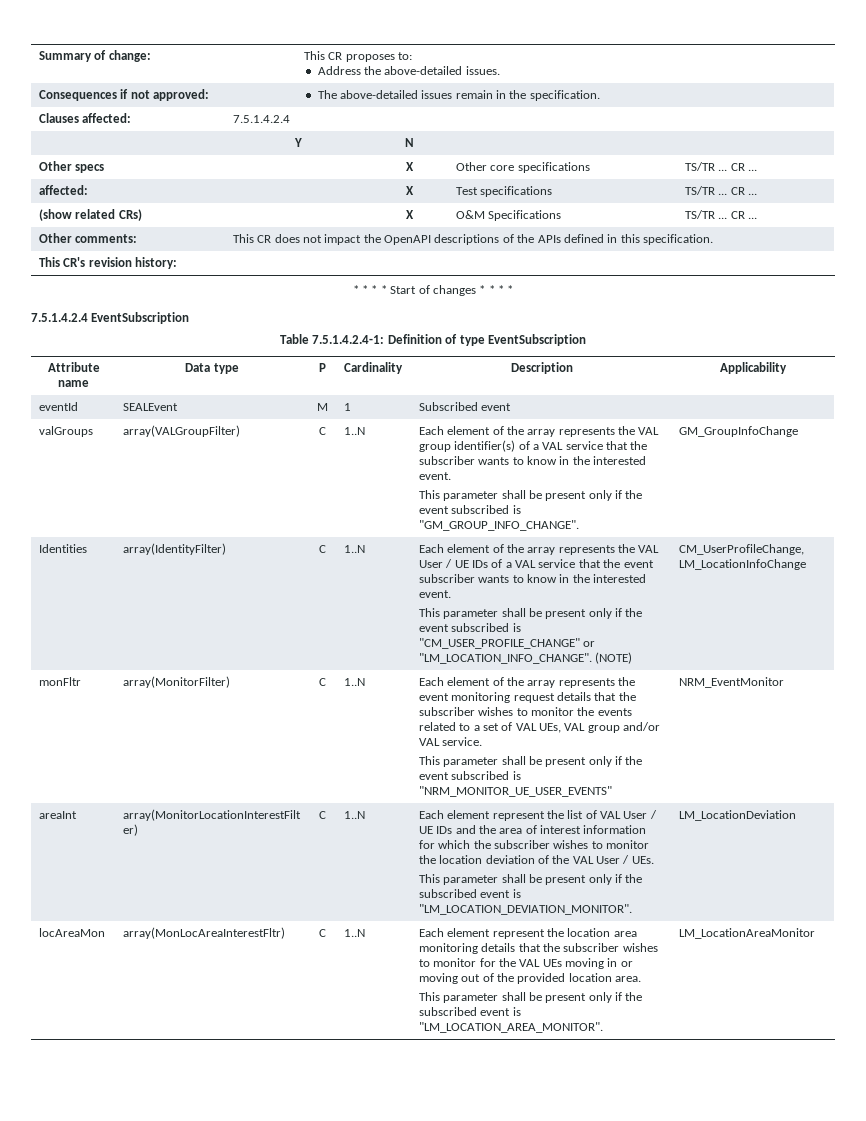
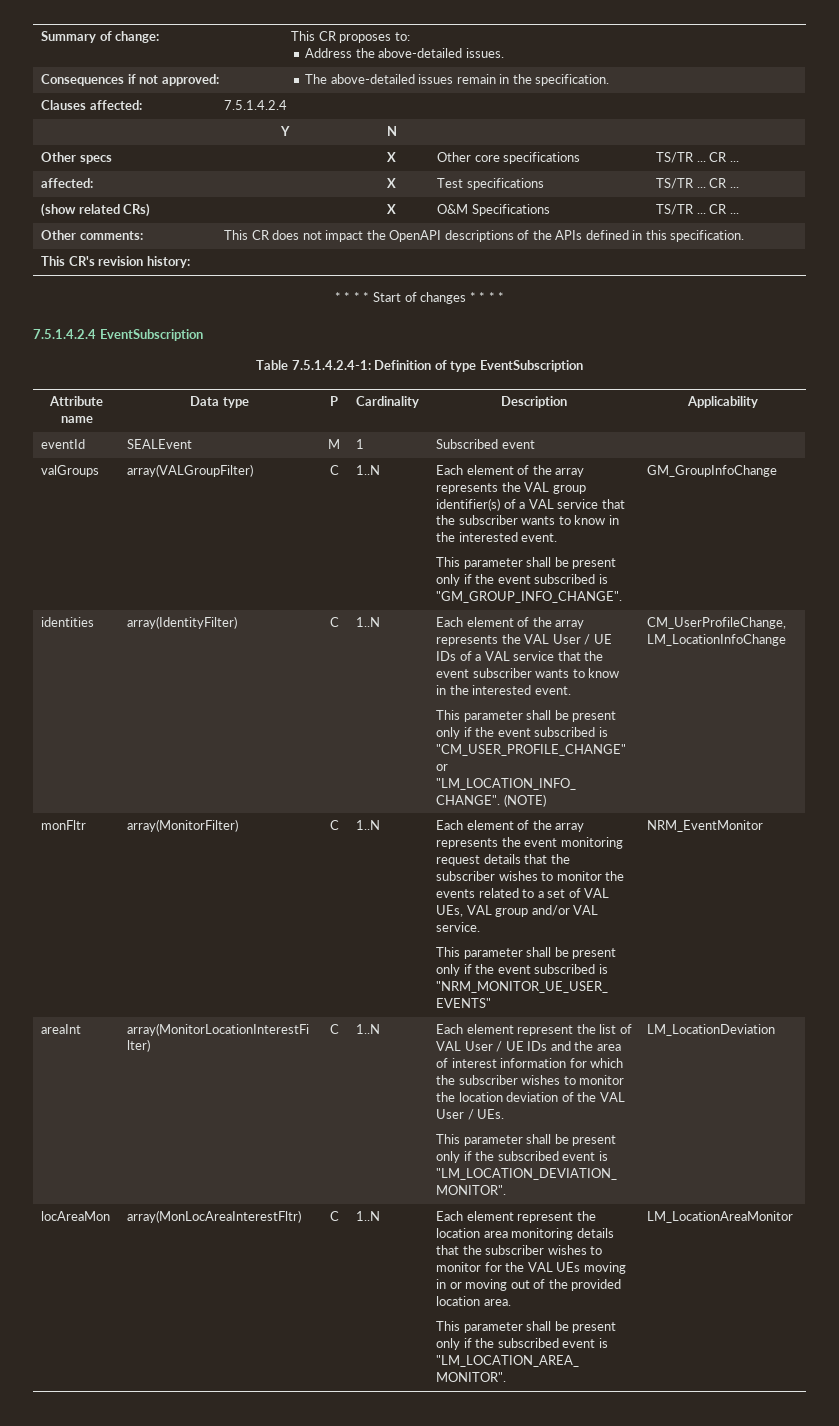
[38,544,87,553] Identities -> [41,617,95,627] identities

